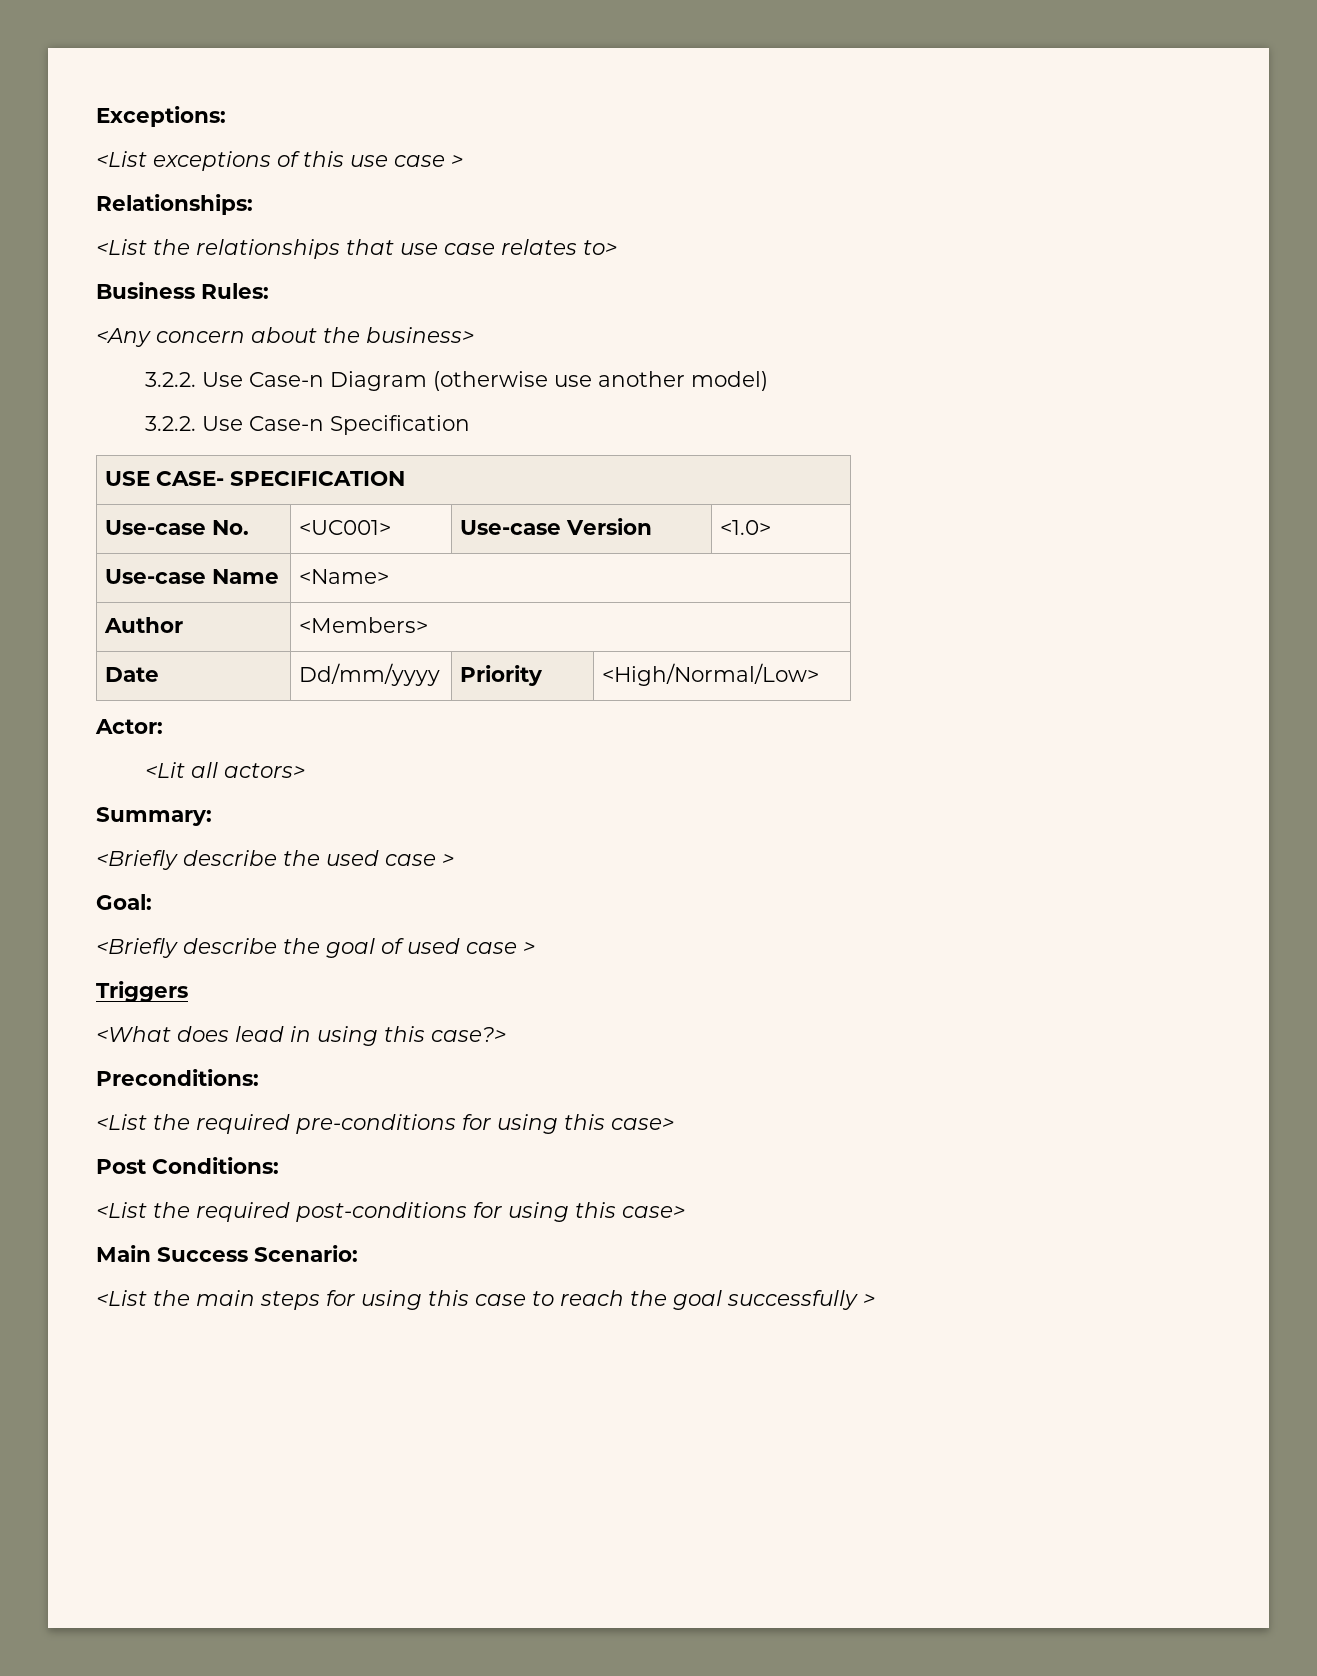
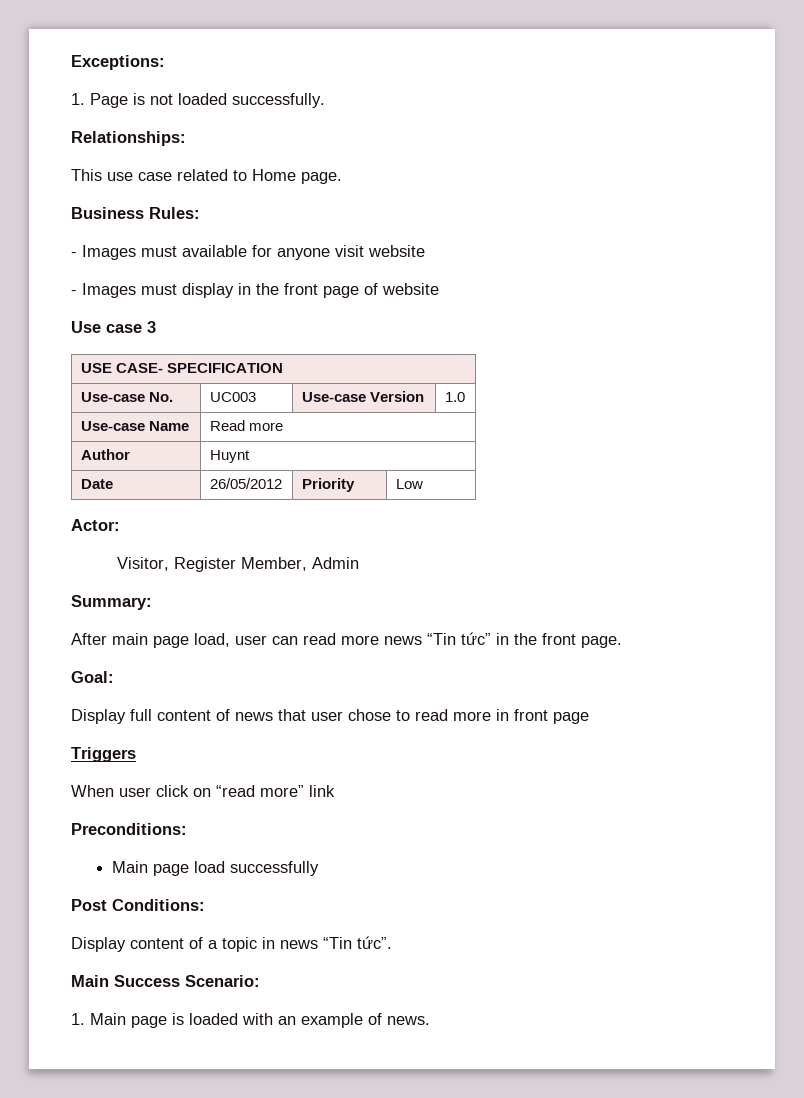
[96,151,463,171] [96,194,253,215] [96,239,617,259] [96,282,269,299] [96,327,474,347] [144,371,768,391] [144,415,470,435] <List exceptions of this use case > // Relationships: // <List the relationships that use case relates to> // Business Rules: // <Any concern about the business> // 3.2.2. Use Case-n Diagram (otherwise use another model) // 3.2.2. Use Case-n Specification -> [71,93,325,108] [71,131,186,146] [71,169,342,184] [71,207,200,219] [71,245,425,260] [71,283,439,298] [71,321,156,333] 1. Page is not loaded successfully. // Relationships: // This use case related to Home page. // Business Rules: // - Images must available for anyone visit website // - Images must display in the front page of website // Use case 3
[299,520,392,535] <UC001> -> [209,392,256,402] UC003
[720,520,772,535] <1.0> -> [444,392,465,402] 1.0
[299,569,390,584] <Name> -> [209,420,283,431] Read more
[299,617,429,633] <Members> -> [209,450,250,463] Huynt
[299,663,441,686] Dd/mm/yyyy -> [209,478,282,489] 26/05/2012
[602,663,820,686] <High/Normal/Low> -> [395,479,423,489] Low
[144,762,305,778] [96,807,212,826] [96,850,454,870] [96,894,152,910] [96,938,535,958] [96,981,188,1002] [96,1026,506,1046] [96,1069,259,1086] [96,1114,674,1134] [96,1157,279,1174] [96,1202,685,1222] [96,1245,358,1262] [96,1290,875,1310] <Lit all actors> // Summary: // <Briefly describe the used case > // Goal: // <Briefly describe the goal of used case > // Triggers // <What does lead in using this case?> // Preconditions: // <List the required pre-conditions for using this case> // Post Conditions: // <List the required post-conditions for using this case> // Main Success Scenario: // <List the main steps for using this case to reach the goal successfully > -> [117,557,360,572] [71,595,152,610] [71,632,622,648] [71,671,114,683] [71,709,589,724] [71,747,136,762] [71,785,335,797] [71,823,187,835] [112,861,320,876] [71,899,205,911] [71,936,392,952] [71,975,260,987] [71,1013,430,1028] Visitor, Register Member, Admin // Summary: // After main page load, user can read more news “Tin tức” in the front page. // Goal: // Display full content of news that user chose to read more in front page // Triggers // When user click on “read more” link // Preconditions: // Main page load successfully // Post Conditions: // Display content of a topic in news “Tin tức”. // Main Success Scenario: // 1. Main page is loaded with an example of news.

